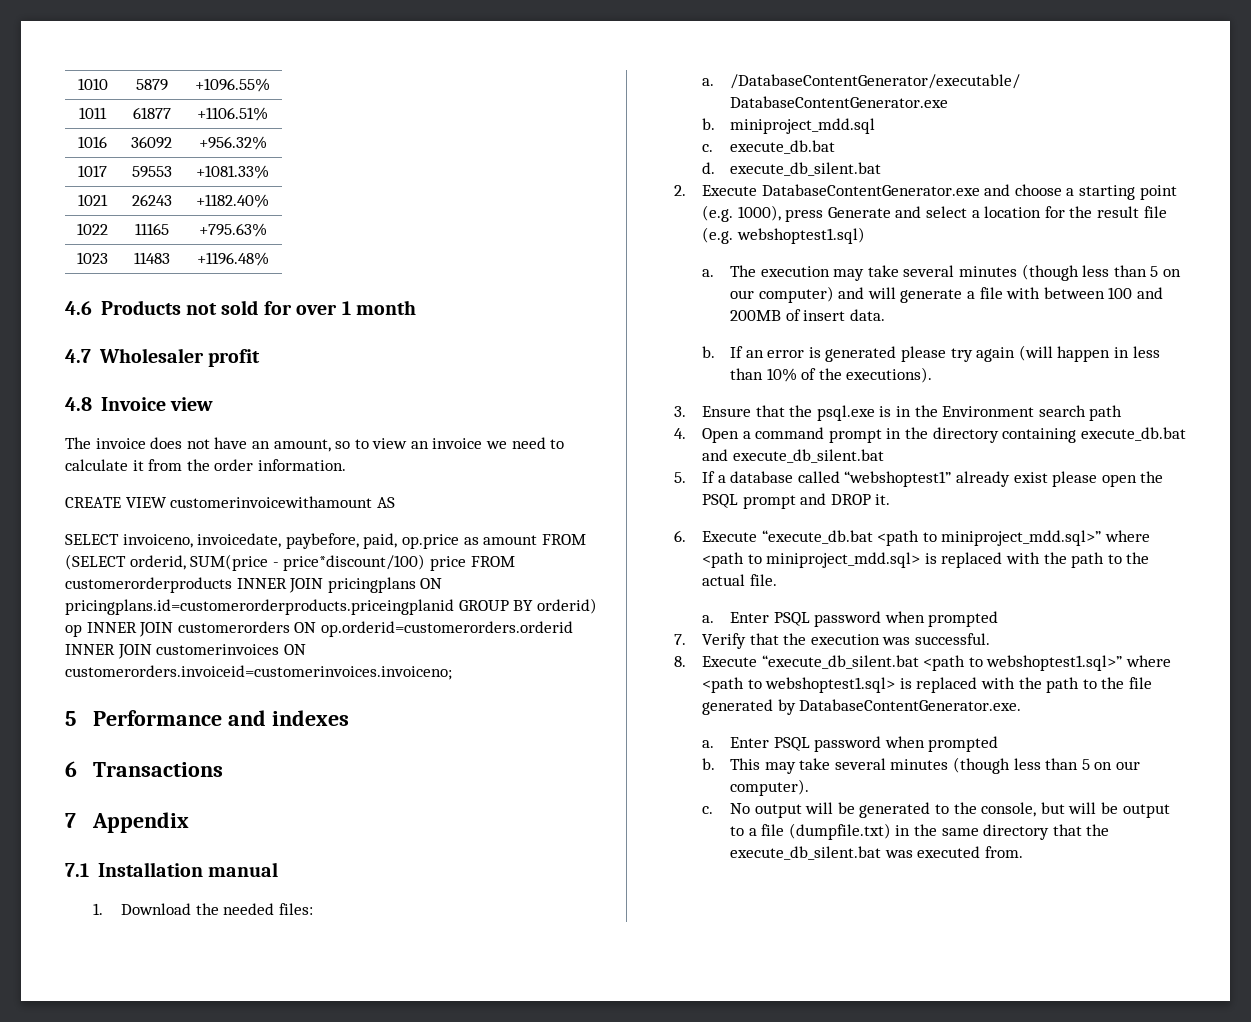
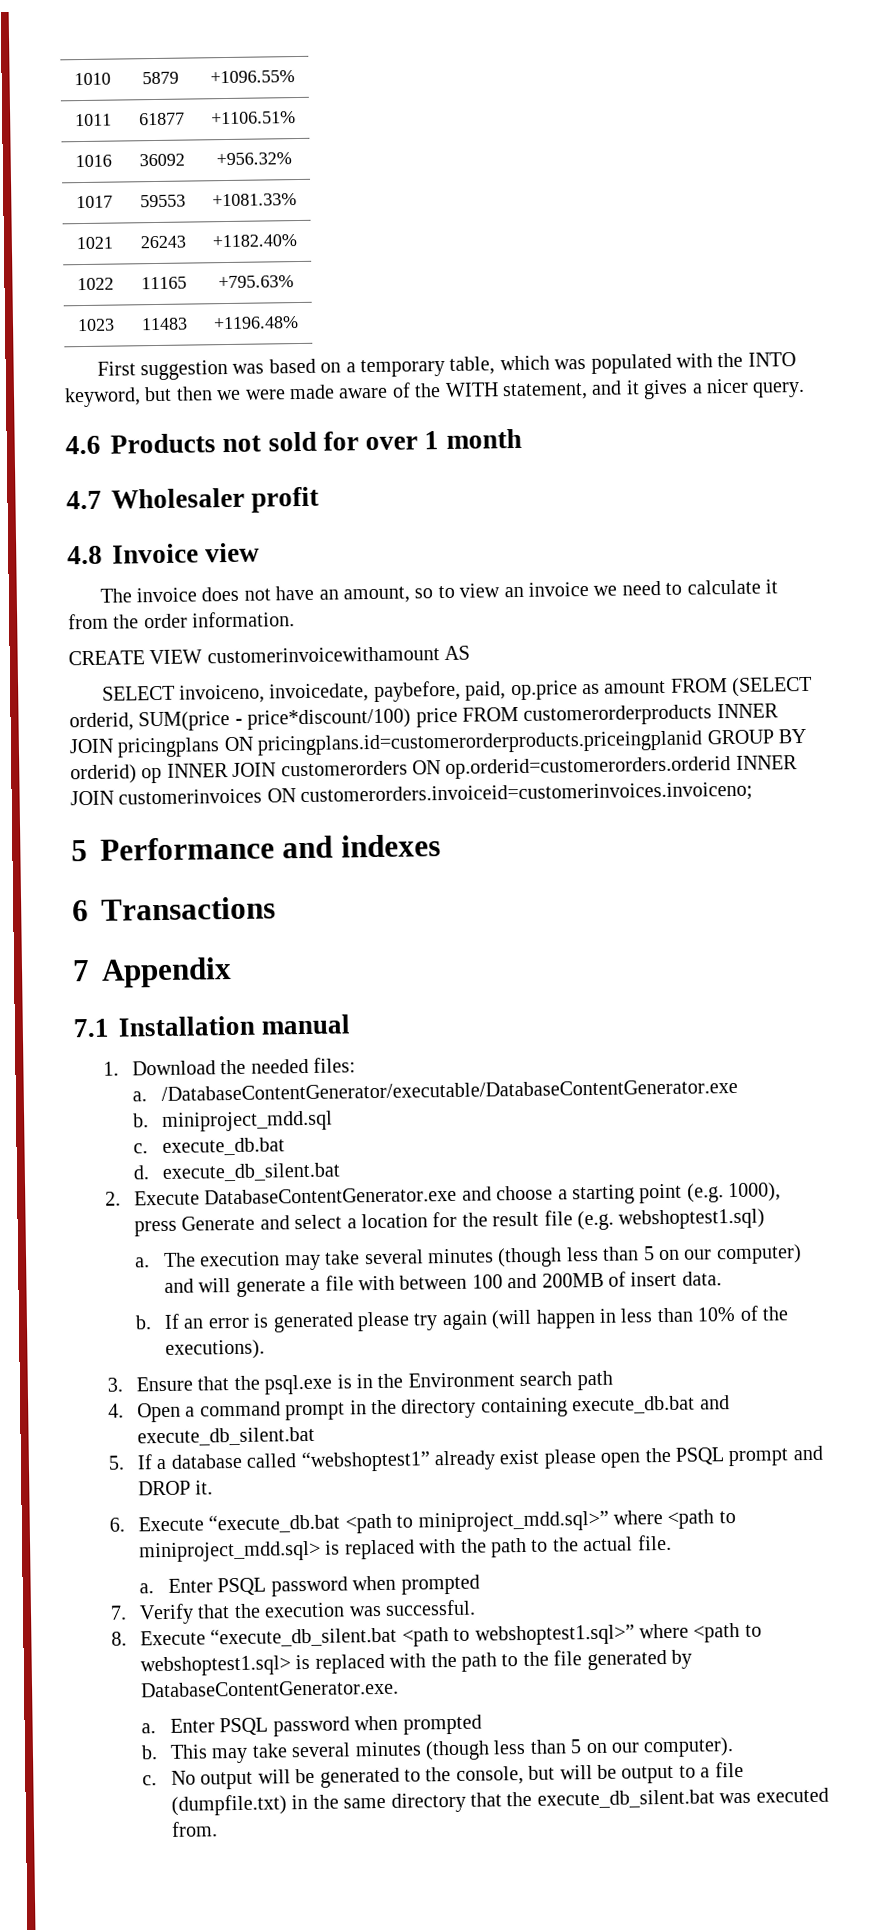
(269, 259) none -> [96,352,796,381] [64,378,806,408] // First suggestion was based on a temporary table, which was populated with the INTO keyword, but then we were made aware of the WITH statement, and it gives a nicer query.

